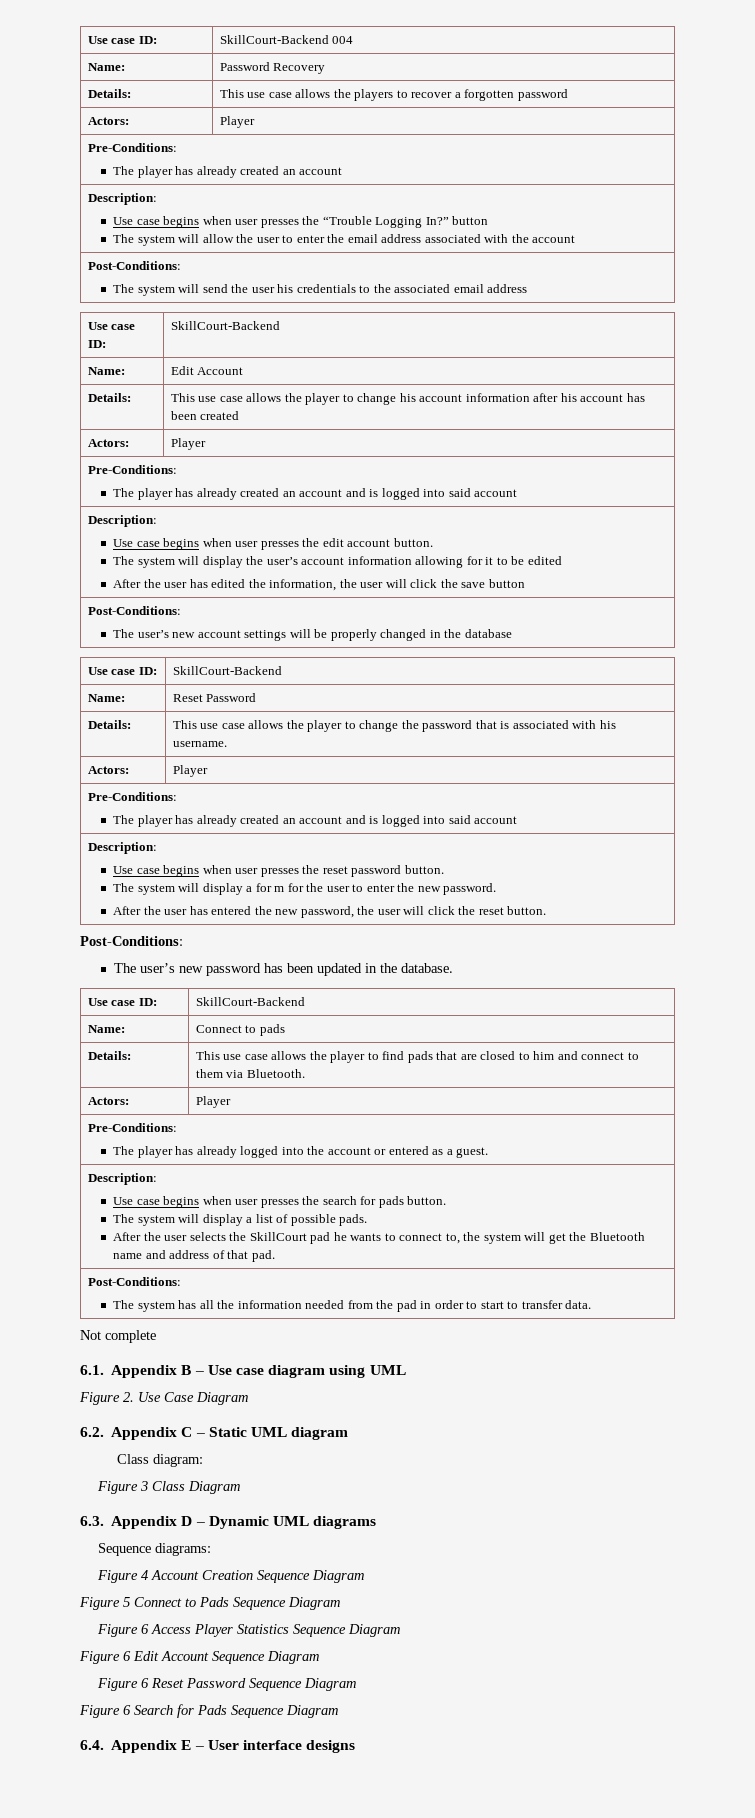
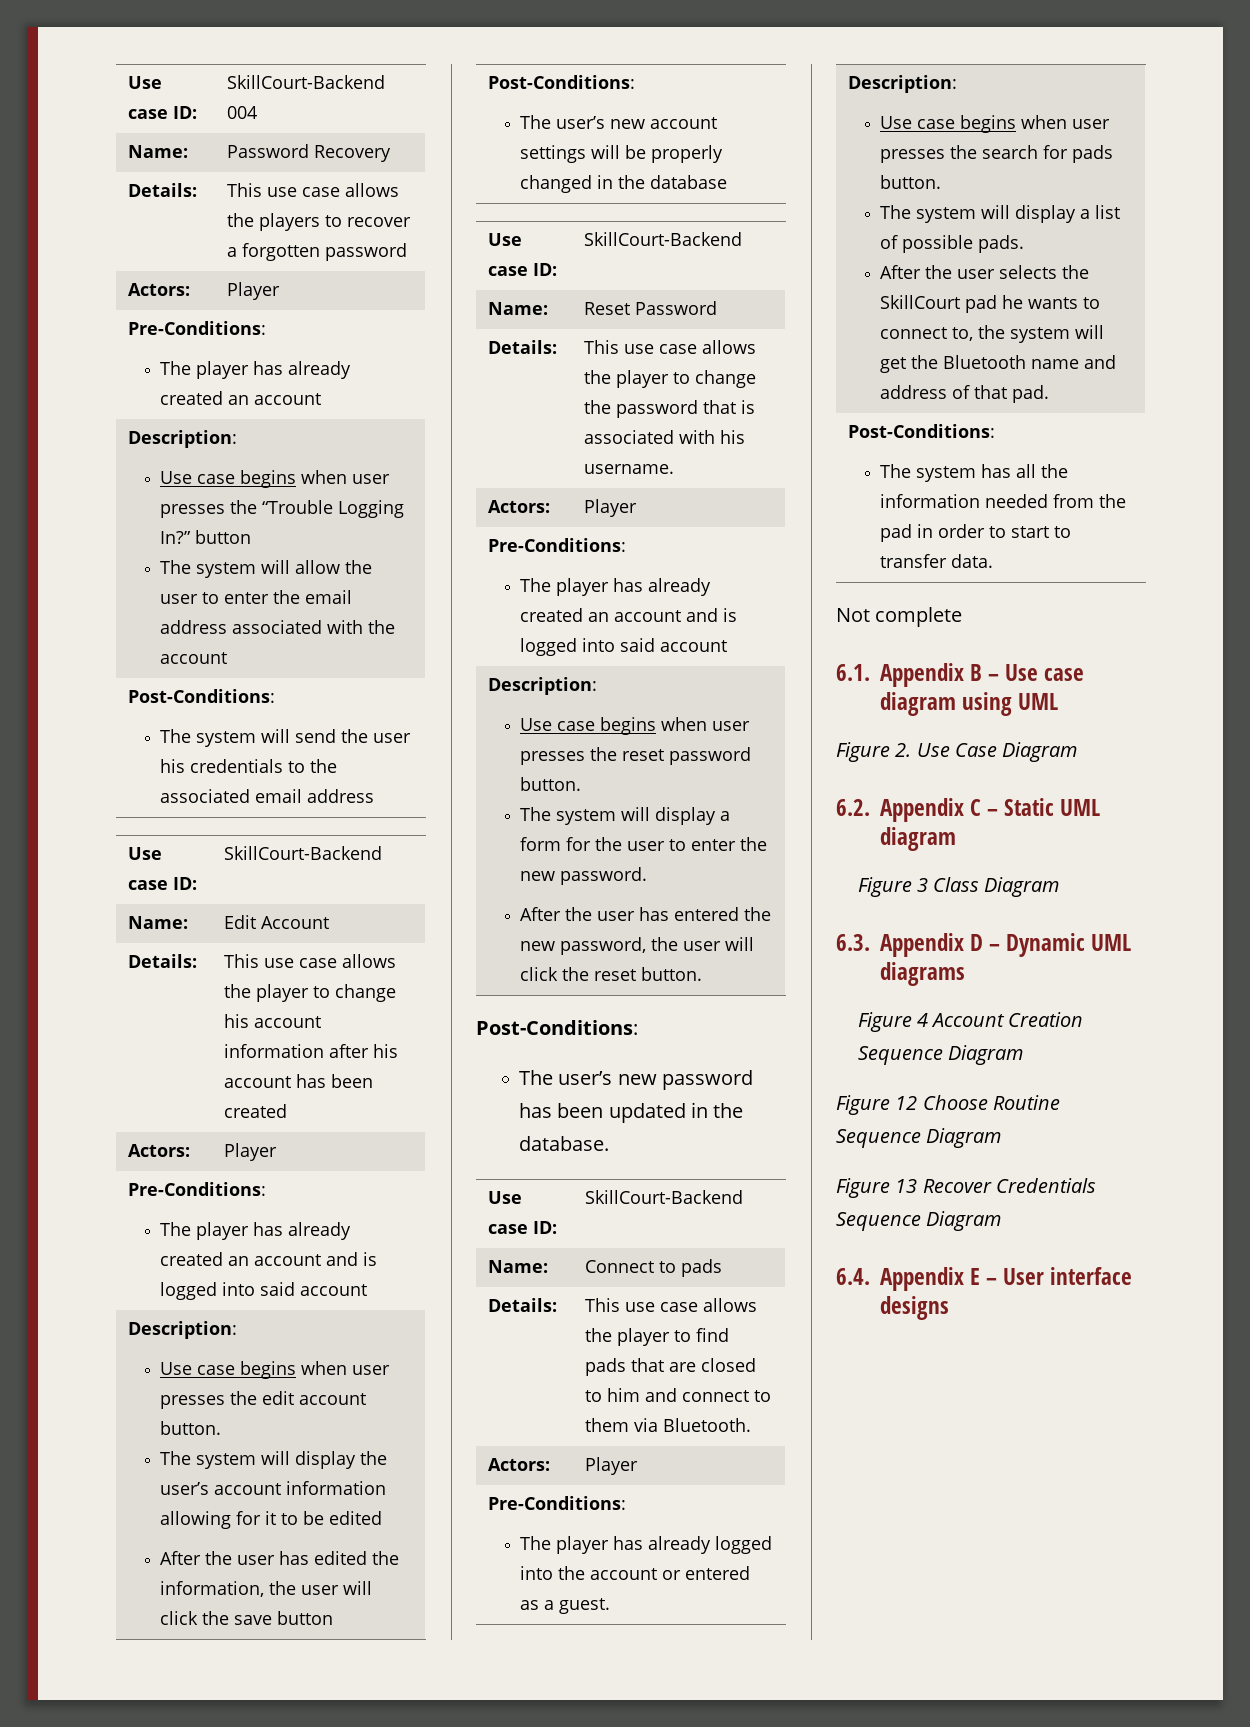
[255,883,285,892] for m -> [520,837,562,851] form
[116,1454,203,1467] // Class diagram: -> (956, 839) none
[98,1543,212,1556] // Sequence diagrams: -> (965, 974) none
[123,1597,340,1610] [97,1624,401,1637] [79,1651,319,1664] [97,1678,357,1691] [79,1704,227,1718] 5 Connect to Pads Sequence Diagram // Figure 6 Access Player Statistics Sequence Diagram // Figure 6 Edit Account Sequence Diagram // Figure 6 Reset Password Sequence Diagram // Figure 6 Search for Pads -> [895,1095,1060,1110] [836,1128,1002,1148] [836,1178,1096,1198] 12 Choose Routine Sequence Diagram // Figure 13 Recover Credentials

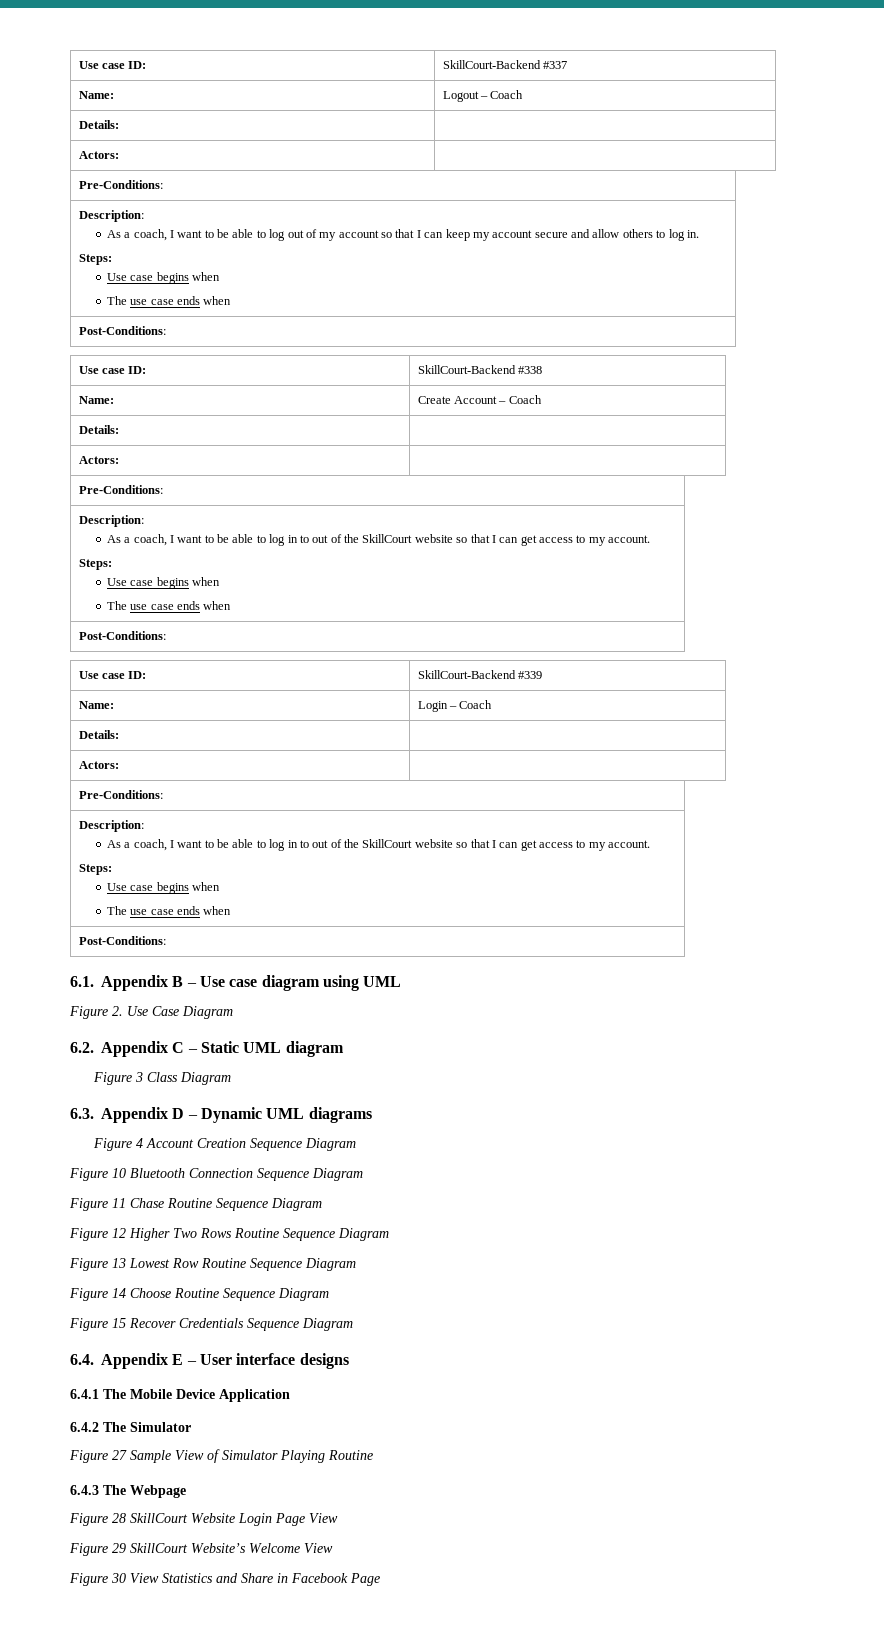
[128,76,163,89] [128,106,198,119] [227,75,386,89] [227,106,258,119] [128,145,189,158] [227,144,392,162] [128,183,198,197] [227,183,400,197] [227,213,412,231] [227,243,408,261] [128,283,191,296] [227,282,281,300] [128,321,267,335] [160,361,352,379] [160,391,322,405] [128,430,238,448] [160,470,391,488] [160,500,405,518] [160,530,252,544] [160,560,373,578] [160,590,353,604] [160,620,396,634] [160,652,228,664] [128,689,276,703] [160,729,412,747] [160,759,338,773] [160,789,375,803] [128,847,163,860] [128,877,198,890] [224,846,383,860] [128,916,189,929] [224,915,330,929] [128,954,198,968] [224,954,397,968] [224,984,397,1002] [224,1014,322,1028] [224,1044,399,1058] [224,1074,374,1088] [224,1104,288,1118] [128,1144,191,1157] [224,1143,278,1161] [128,1182,267,1196] [160,1222,352,1240] [160,1252,378,1266] [160,1282,368,1300] [128,1321,238,1339] [160,1361,391,1379] [160,1391,367,1409] [160,1421,222,1435] [160,1451,388,1469] [160,1481,387,1495] [160,1511,383,1529] [160,1551,400,1565] [160,1581,373,1597] [160,1611,334,1625] [488,75,636,89] [520,115,718,129] [520,145,724,163] [520,175,728,193] [488,233,523,246] [488,263,558,276] [584,232,743,246] [488,302,549,315] [584,301,718,315] [488,340,558,354] [584,340,757,354] [584,370,757,388] [584,400,756,418] [584,430,746,444] [584,464,675,474] [488,500,551,513] [584,499,638,517] [488,538,627,552] [520,578,712,596] [520,608,738,622] [520,638,728,656] [488,677,598,695] [520,717,751,735] [520,747,752,765] [520,777,582,791] [520,807,731,825] [520,837,768,851] [520,867,648,885] [520,907,772,921] [520,937,755,955] [520,967,703,981] [476,1020,638,1035] [519,1070,753,1090] [519,1102,744,1123] [519,1136,610,1151] [488,1191,523,1204] [488,1221,558,1234] [585,1190,744,1204] [488,1260,549,1273] [585,1259,723,1277] [488,1298,558,1312] [585,1298,758,1312] [585,1328,730,1346] [585,1358,757,1376] [585,1388,772,1402] [585,1418,752,1432] [488,1458,551,1471] [585,1457,639,1475] [488,1496,627,1510] [520,1536,773,1554] [520,1566,751,1580] [520,1598,611,1614] [848,75,958,93] [880,115,1111,133] [880,145,1114,163] [880,175,942,189] [880,205,1121,223] [880,235,1025,253] [880,265,1090,279] [880,295,1101,313] [880,325,1105,343] [880,355,1117,373] [880,385,1050,403] [848,424,996,438] [880,464,1069,482] [880,494,1127,508] [880,524,1072,542] [880,554,994,568] [836,607,963,627] Use case ID: | SkillCourt-Backend 004 // Name: | Password Recovery // Details: | This use case allows the players to recover a forgotten password // Actors: | Player // Pre-Conditions: // The player has already created an account // Description: // Use case begins when user presses the “Trouble Logging In?” button // The system will allow the user to enter the email address associated with the account // Post-Conditions: // The system will send the user his credentials to the associated email address // Use case ID: | SkillCourt-Backend // Name: | Edit Account // Details: | This use case allows the player to change his account information after his account has been created // Actors: | Player // Pre-Conditions: // The player has already created an account and is logged into said account // Description: // Use case begins when user presses the edit account button. // The system will display the user’s account information allowing for it to be edited // After the user has edited the information, the user will click the save button // Post-Conditions: // The user’s new account settings will be properly changed in the database // Use case ID: | SkillCourt-Backend // Name: | Reset Password // Details: | This use case allows the player to change the password that is associated with his username. // Actors: | Player // Pre-Conditions: // The player has already created an account and is logged into said account // Description: // Use case begins when user presses the reset password button. // The system will display a form for the user to enter the new password. // After the user has entered the new password, the user will click the reset button. // Post-Conditions: // The user’s new password has been updated in the database. // Use case ID: | SkillCourt-Backend // Name: | Connect to pads // Details: | This use case allows the player to find pads that are closed to him and connect to them via Bluetooth. // Actors: | Player // Pre-Conditions: // The player has already logged into the account or entered as a guest. // Description: // Use case begins when user presses the search for pads button. // The system will display a list of possible pads. // After the user selects the SkillCourt pad he wants to connect to, the system will get the Bluetooth name and address of that pad. // Post-Conditions: // The system has all the information needed from the pad in order to start to transfer data. // Not complete -> [78,61,147,69] [442,60,568,69] [78,91,114,99] [442,90,524,102] [78,120,119,129] [78,151,119,159] [78,180,163,189] [78,210,144,222] [106,229,699,241] [78,254,112,265] [106,272,220,284] [106,296,232,305] [78,326,166,335] [78,366,147,374] [417,365,543,374] [78,396,114,404] [417,395,542,404] [78,425,119,434] [78,456,119,464] [78,485,163,494] [78,515,144,527] [106,534,651,546] [78,559,112,570] [106,577,220,589] [106,601,232,610] [78,631,166,640] [78,671,147,679] [417,670,543,679] [78,701,114,709] [417,700,493,712] [78,730,119,739] [78,761,119,769] [78,790,163,799] [78,820,144,832] [106,839,651,851] [78,864,112,875] [106,882,220,894] [106,906,232,915] [78,936,166,945] Use case ID: | SkillCourt-Backend #337 // Name: | Logout – Coach // Details: | // Actors: | // Pre-Conditions: // Description: // As a coach, I want to be able to log out of my account so that I can keep my account secure and allow others to log in. // Steps: // Use case begins when // The use case ends when // Post-Conditions: // Use case ID: | SkillCourt-Backend #338 // Name: | Create Account – Coach // Details: | // Actors: | // Pre-Conditions: // Description: // As a coach, I want to be able to log in to out of the SkillCourt website so that I can get access to my account. // Steps: // Use case begins when // The use case ends when // Post-Conditions: // Use case ID: | SkillCourt-Backend #339 // Name: | Login – Coach // Details: | // Actors: | // Pre-Conditions: // Description: // As a coach, I want to be able to log in to out of the SkillCourt website so that I can get access to my account. // Steps: // Use case begins when // The use case ends when // Post-Conditions:
[895,1096,918,1110] 12 -> [112,1168,363,1181] [69,1198,322,1211] [69,1228,389,1241] [69,1258,356,1271] [69,1288,126,1301] 10 Bluetooth Connection Sequence Diagram // Figure 11 Chase Routine Sequence Diagram // Figure 12 Higher Two Rows Routine Sequence Diagram // Figure 13 Lowest Row Routine Sequence Diagram // Figure 14
[895,1179,918,1193] 13 -> [112,1318,126,1328] 15
(949, 1308) none -> [70,1389,290,1402] [70,1422,191,1432] [69,1449,373,1463] [70,1485,186,1498] [69,1513,338,1526] [69,1543,333,1556] [69,1573,380,1586] // 6.4.1 The Mobile Device Application // 6.4.2 The Simulator // Figure 27 Sample View of Simulator Playing Routine // 6.4.3 The Webpage // Figure 28 SkillCourt Website Login Page View // Figure 29 SkillCourt Website’s Welcome View // Figure 30 View Statistics and Share in Facebook Page

